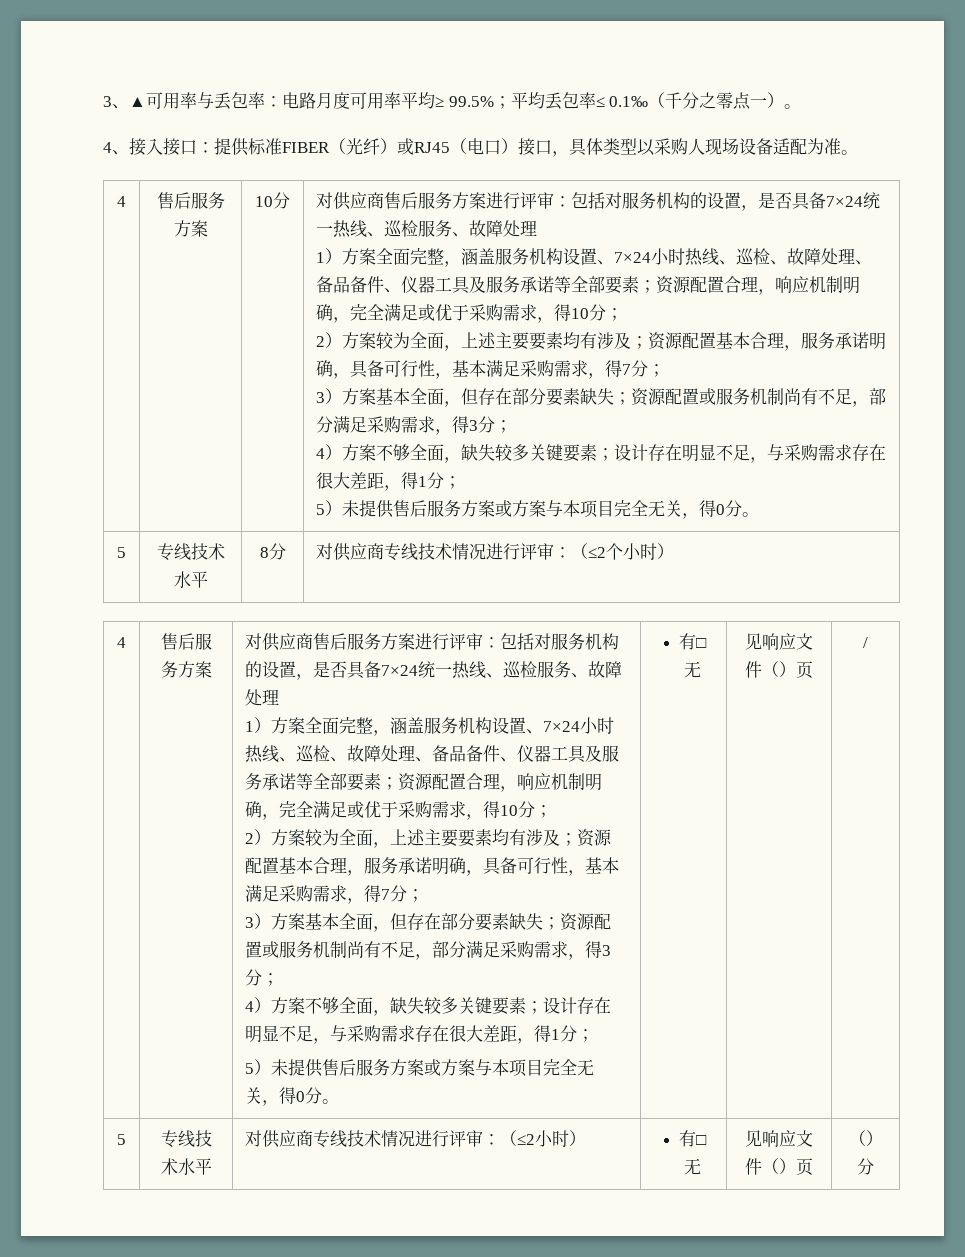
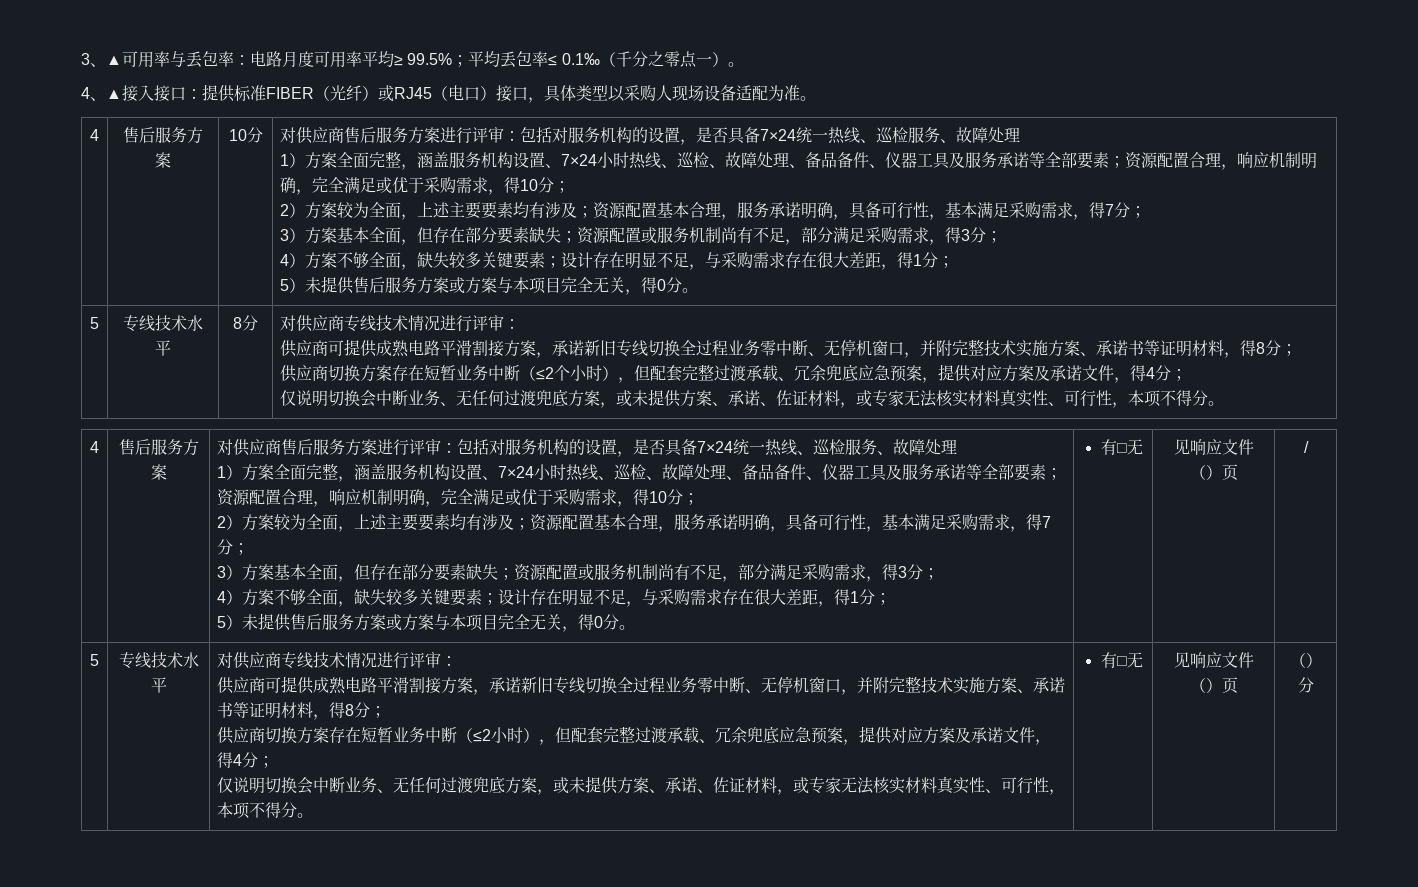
(129, 152) none -> [106,89,122,99] ▲
[571,543,675,560] （≤2个小时） -> [280,339,1298,358] [280,364,1188,383] [280,389,1225,408] // 供应商可提供成熟电路平滑割接方案，承诺新旧专线切换全过程业务零中断、无停机窗口，并附完整技术实施方案、承诺书等证明材料，得8分； // 供应商切换方案存在短暂业务中断（≤2个小时），但配套完整过渡承载、冗余兜底应急预案，提供对应方案及承诺文件，得4分； // 仅说明切换会中断业务、无任何过渡兜底方案，或未提供方案、承诺、佐证材料，或专家无法核实材料真实性、可行性，本项不得分。
[500,1130,587,1147] （≤2小时） -> [217,676,1066,695] [217,702,387,720] [217,726,1052,745] [217,752,275,768] [217,776,1066,795] [217,802,314,819] // 供应商可提供成熟电路平滑割接方案，承诺新旧专线切换全过程业务零中断、无停机窗口，并附完整技术实施方案、承诺书等证明材料，得8分； // 供应商切换方案存在短暂业务中断（≤2小时），但配套完整过渡承载、冗余兜底应急预案，提供对应方案及承诺文件，得4分； // 仅说明切换会中断业务、无任何过渡兜底方案，或未提供方案、承诺、佐证材料，或专家无法核实材料真实性、可行性，本项不得分。

